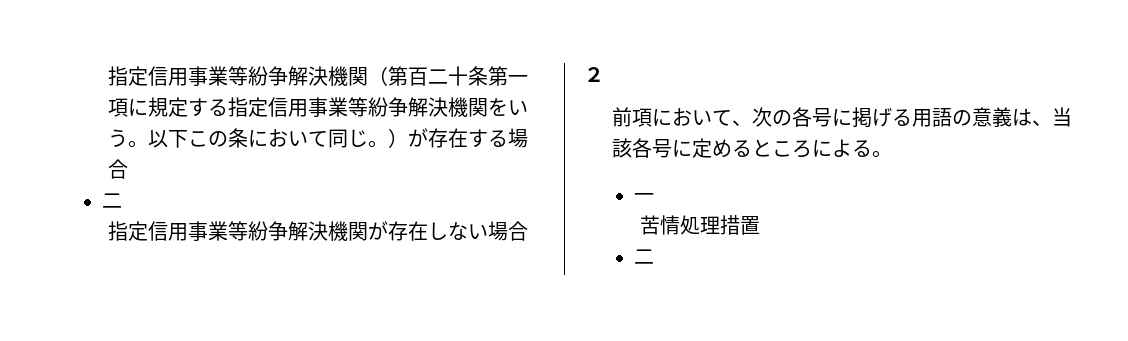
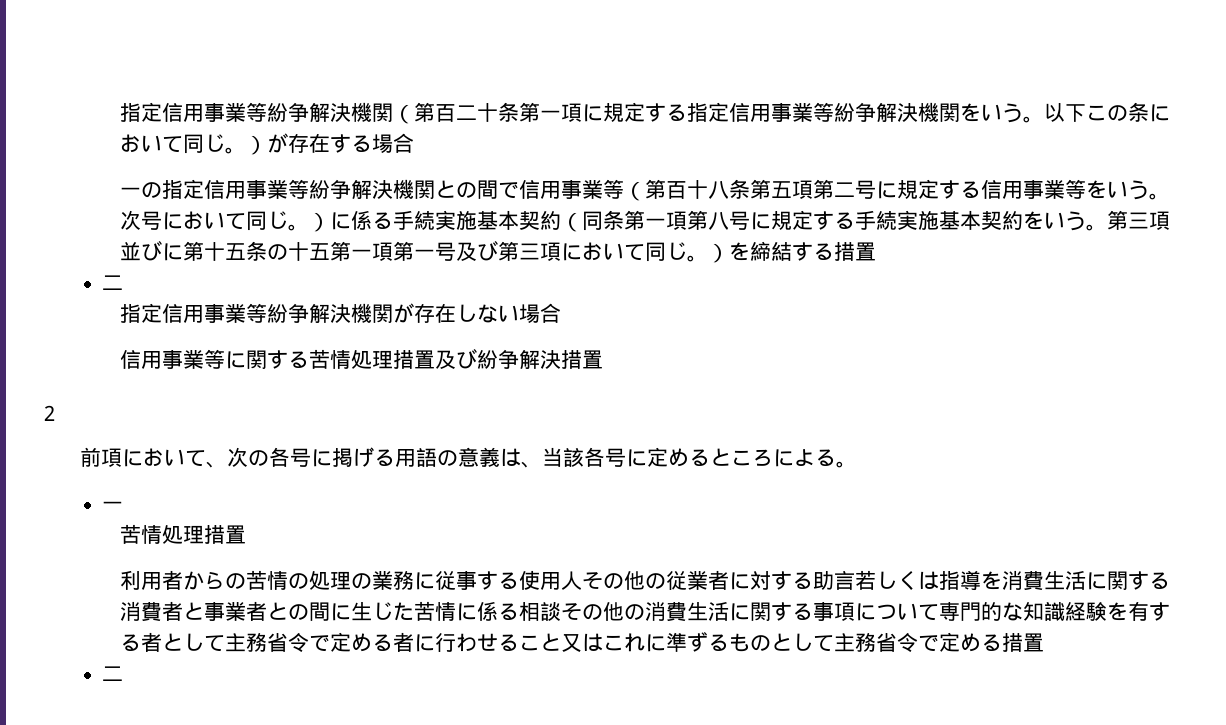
(129, 169) none -> [120,179,1171,201] [120,210,1171,232] [120,241,877,263] // 一の指定信用事業等紛争解決機関との間で信用事業等（第百十八条第五項第二号に規定する信用事業等をいう。次号において同じ。）に係る手続実施基本契約（同条第一項第八号に規定する手続実施基本契約をいう。第三項並びに第十五条の十五第一項第一号及び第三項において同じ。）を締結する措置
(529, 231) none -> [120,349,604,369] // 信用事業等に関する苦情処理措置及び紛争解決措置
(761, 225) none -> [120,570,1171,591] [120,601,1171,622] [120,632,1045,653] // 利用者からの苦情の処理の業務に従事する使用人その他の従業者に対する助言若しくは指導を消費生活に関する消費者と事業者との間に生じた苦情に係る相談その他の消費生活に関する事項について専門的な知識経験を有する者として主務省令で定める者に行わせること又はこれに準ずるものとして主務省令で定める措置

